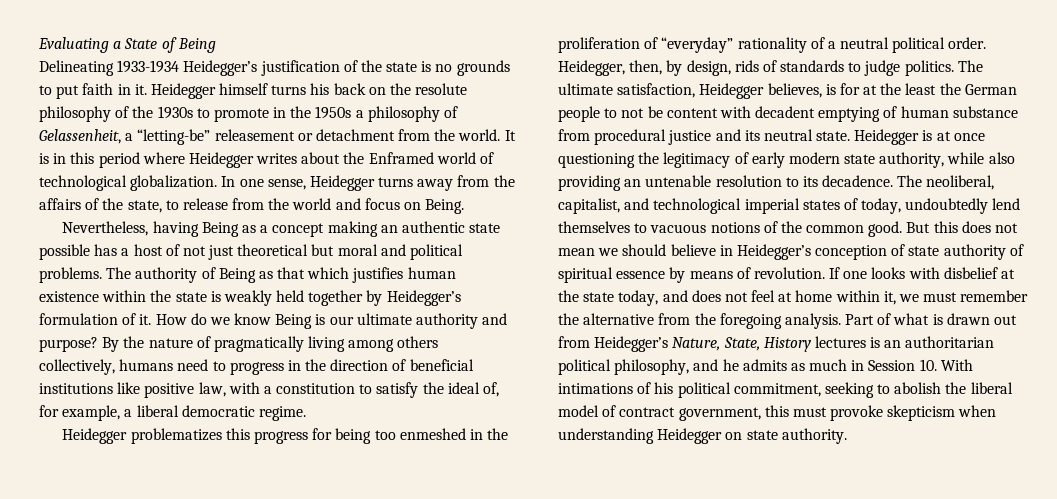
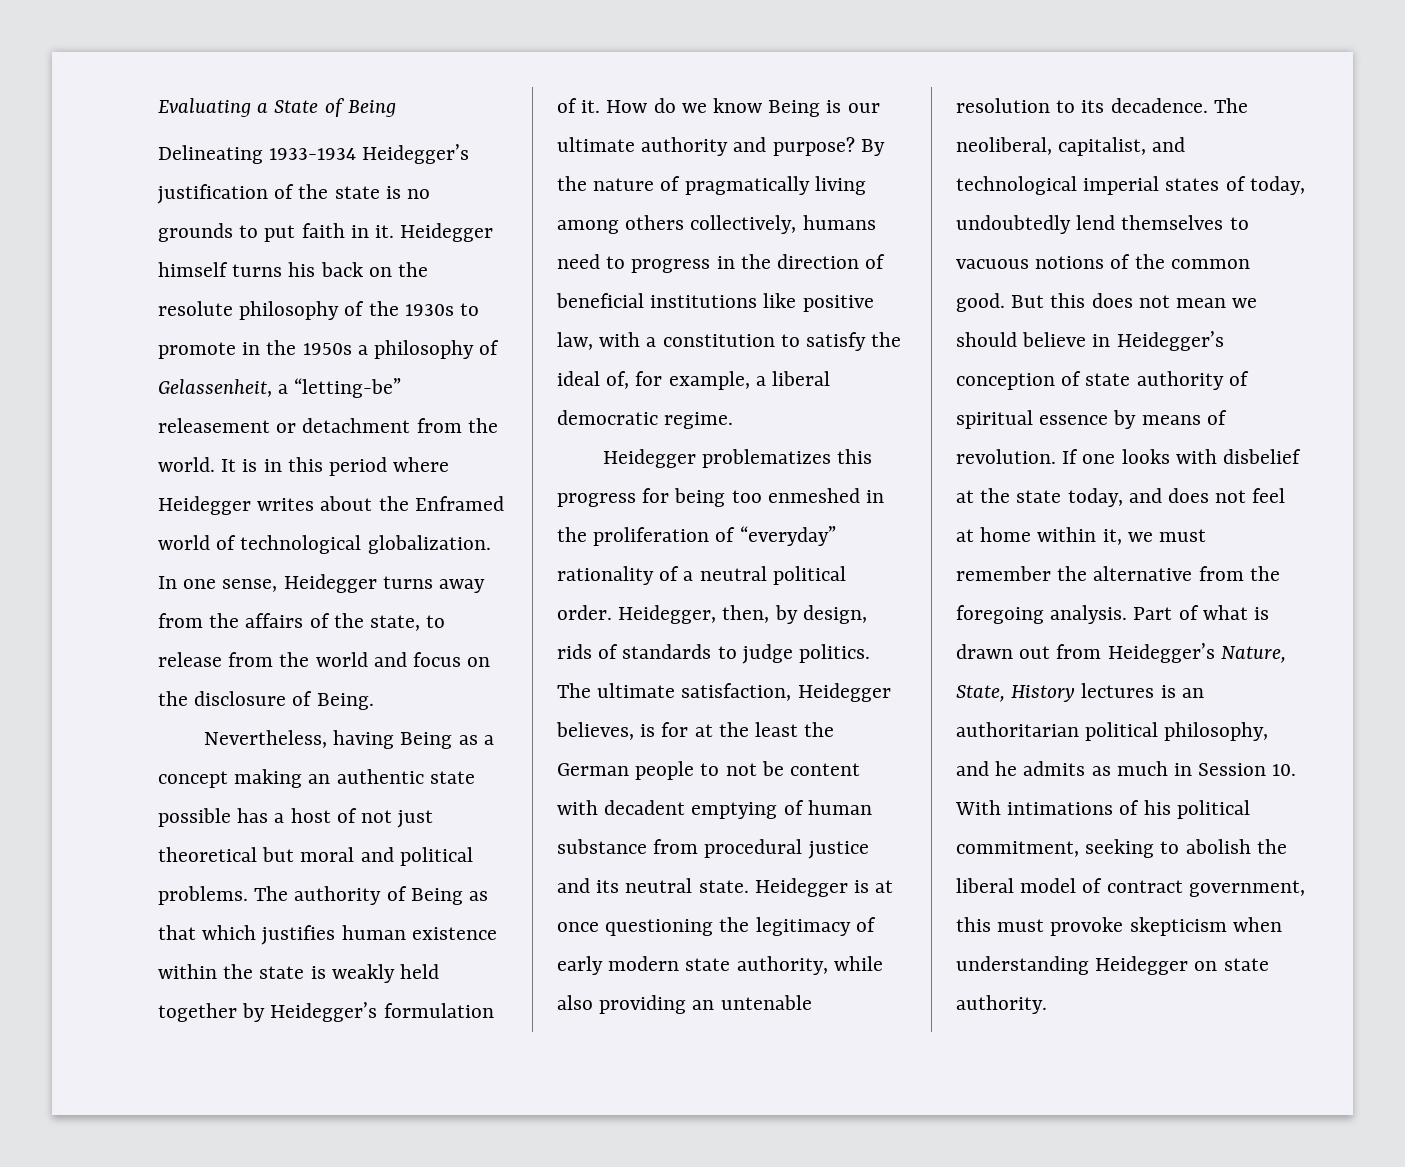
(422, 206) none -> [158,691,313,706] the disclosure of

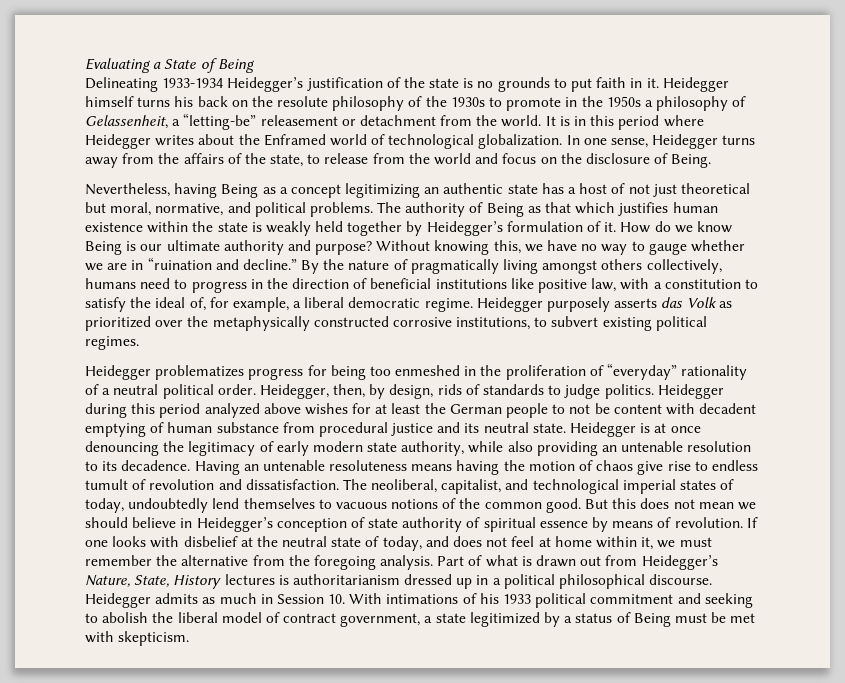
[234,769,303,788] making -> [345,183,421,198] legitimizing
[158,808,231,827] possible -> (538, 189) none
[300,847,355,862] moral -> [110,202,224,216] moral, normative,
(855, 146) none -> [376,240,745,255] [85,257,297,271] Without knowing this, we have no way to gauge whether we are in “ruination and decline.”
[557,220,619,234] among -> [542,260,598,274] amongst
(734, 420) none -> [476,297,732,312] [85,316,707,331] [85,336,139,350] Heidegger purposely asserts das Volk as prioritized over the metaphysically constructed corrosive institutions, to subvert existing political regimes.
[837,449,873,464] this -> (245, 372) none
[557,683,891,702] [556,722,656,740] The ultimate satisfaction, Heidegger believes, is -> [657,384,724,399] [85,403,348,418] Heidegger during this period analyzed above wishes
[718,722,749,737] the -> (388, 409) none
[605,919,714,936] questioning -> [85,441,159,456] denouncing
(1208, 105) none -> [194,460,758,475] [85,479,339,490] Having an untenable resoluteness means having the motion of chaos give rise to endless tumult of revolution and dissatisfaction.
[1016,490,1062,503] state -> [282,536,380,547] neutral state of
[1181,688,1204,698] [956,722,1269,741] [956,761,1018,776] an authoritarian political philosophy, and he -> [292,574,713,589] [85,593,151,608] authoritarianism dressed up in a political philosophical discourse. Heidegger
[1176,800,1250,819] [956,841,1079,857] political commitment, -> [503,593,701,608] 1933 political commitment and
[956,917,1282,936] [956,956,1269,975] [956,995,1047,1014] this must provoke skepticism when understanding Heidegger on state authority. -> [424,612,756,627] [85,631,190,646] a state legitimized by a status of Being must be met with skepticism.

